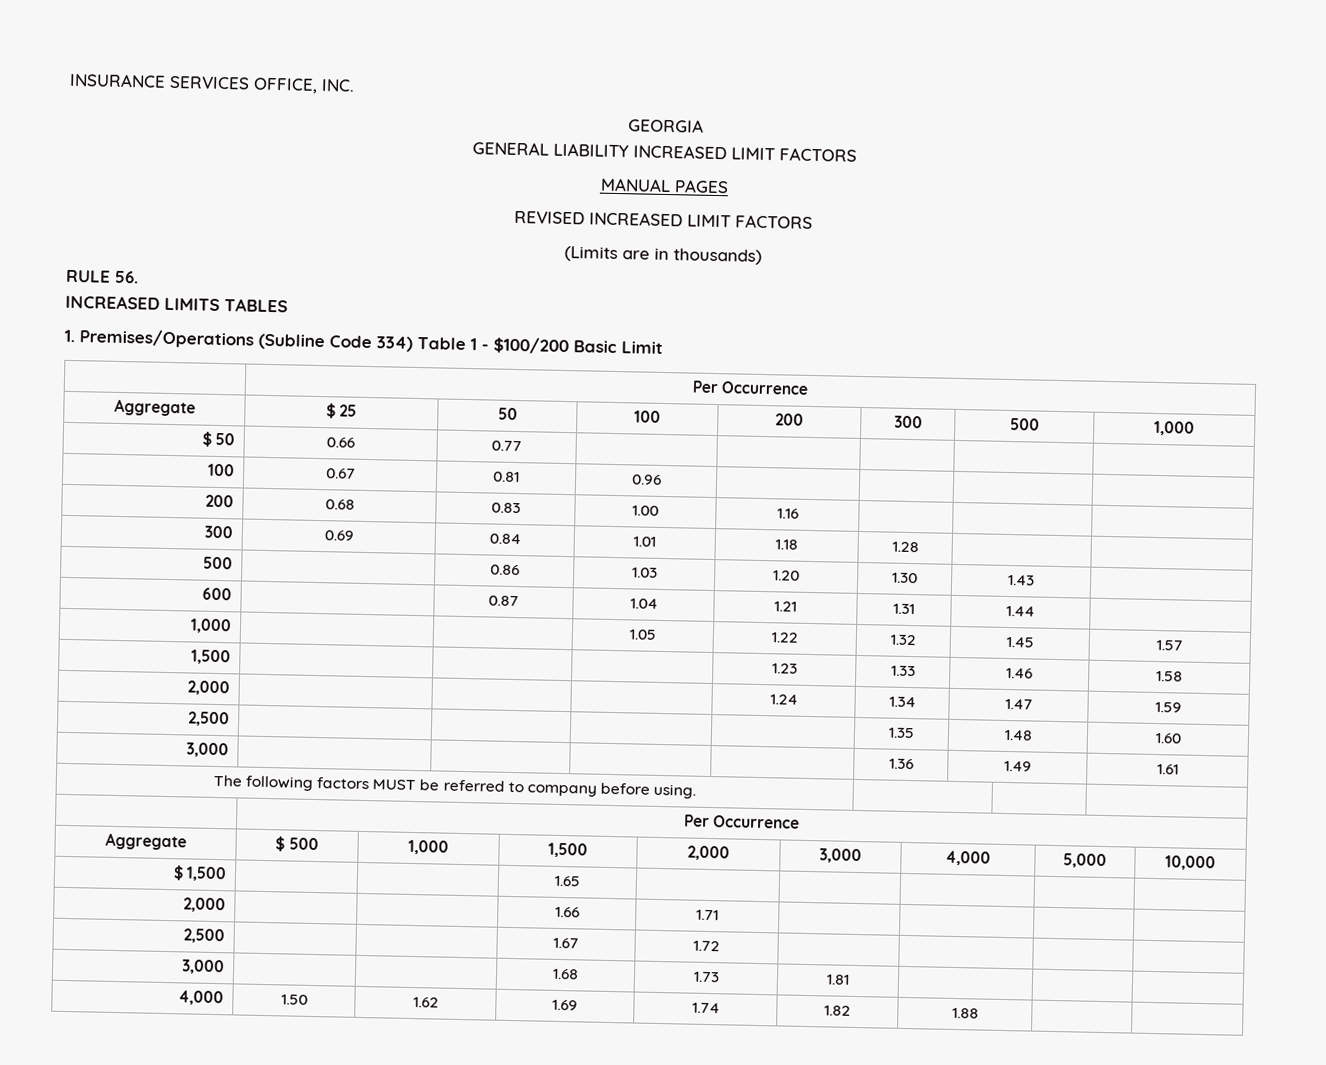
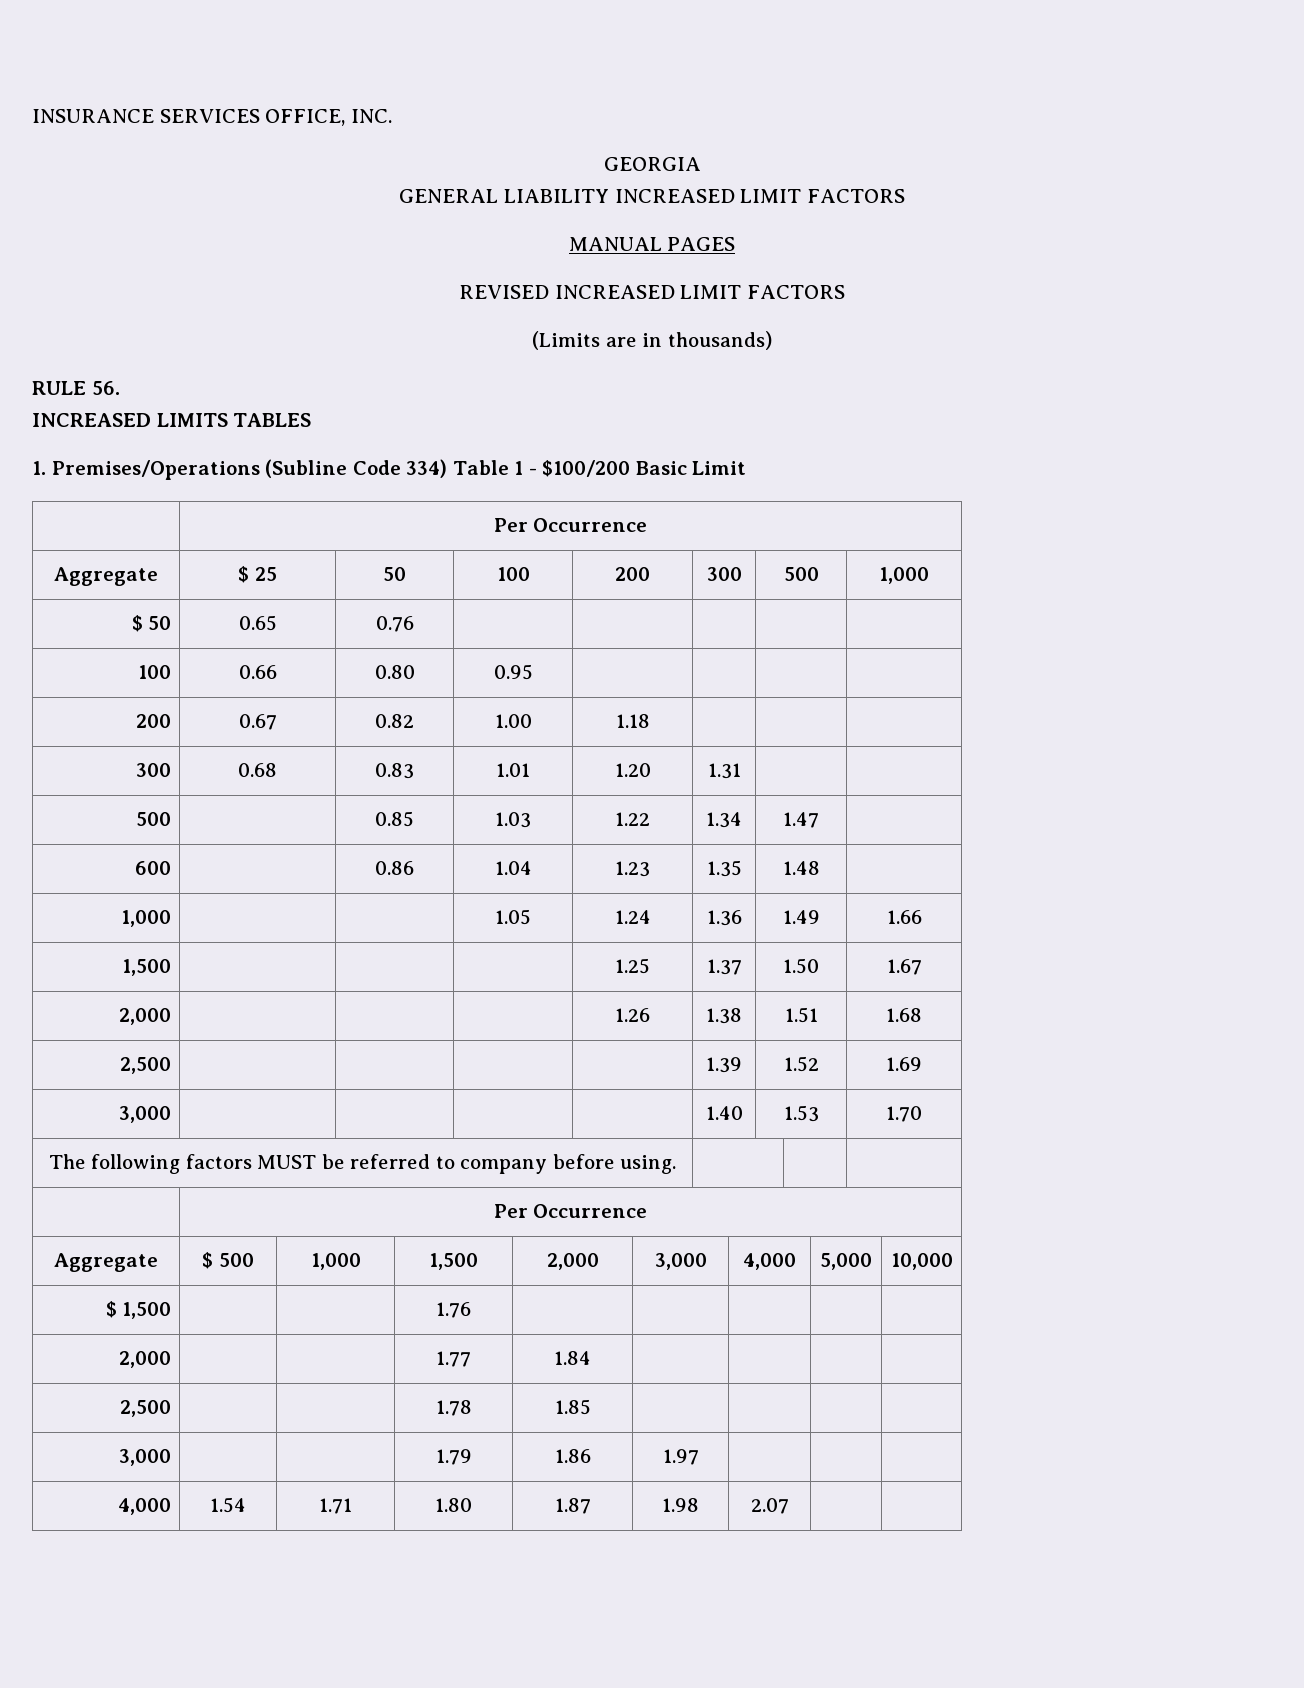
[326,437,355,448] [491,440,522,452] [207,463,235,477] [325,468,356,479] [492,471,520,483] [630,474,662,485] [204,494,234,508] [324,499,355,510] [490,502,521,514] 0.66 | 0.77 | | | | | // 100 | 0.67 | 0.81 | 0.96 | | | | // 200 | 0.68 | 0.83 -> [238,615,277,631] [375,616,414,632] [138,665,172,679] [238,665,277,679] [374,665,415,679] [493,664,533,680] [136,714,172,728] [238,714,277,730] [375,714,414,728] 0.65 | 0.76 | | | | | // 100 | 0.66 | 0.80 | 0.95 | | | | // 200 | 0.67 | 0.82
[776,508,799,519] [203,525,234,539] [323,530,354,541] [488,533,521,545] 1.16 | | | // 300 | 0.69 | 0.84 -> [615,714,650,728] [136,763,172,777] [238,763,277,777] [375,763,414,779] 1.18 | | | // 300 | 0.68 | 0.83
[775,539,798,550] [891,541,919,553] 1.18 | 1.28 -> [614,763,651,777] [707,763,741,779] 1.20 | 1.31
[489,564,520,576] 0.86 -> [375,811,414,827] 0.85
[773,570,800,581] [892,572,918,584] [1008,574,1035,586] 1.20 | 1.30 | 1.43 -> [615,812,650,826] [706,812,742,828] [783,812,819,828] 1.22 | 1.34 | 1.47
[488,595,519,607] 0.87 -> [375,861,414,875] 0.86
[774,601,797,612] [893,603,915,615] [1006,605,1035,617] 1.21 | 1.31 | 1.44 -> [615,861,650,877] [706,860,742,877] [782,861,820,875] 1.23 | 1.35 | 1.48
[771,632,798,643] [890,634,916,646] [1005,636,1034,648] [1156,640,1183,651] [190,649,231,665] [771,663,798,674] [890,665,916,677] [1006,667,1033,679] [1156,671,1183,682] [186,680,230,696] [769,694,798,705] [888,696,916,708] [1004,698,1033,710] [1155,702,1182,713] [186,711,230,727] [888,727,915,739] [1003,729,1033,741] [1154,733,1182,744] [185,742,229,758] [888,758,914,770] [1003,760,1032,772] [1156,764,1179,775] 1.22 | 1.32 | 1.45 | 1.57 // 1,500 | | | | 1.23 | 1.33 | 1.46 | 1.58 // 2,000 | | | | 1.24 | 1.34 | 1.47 | 1.59 // 2,500 | | | | | 1.35 | 1.48 | 1.60 // 3,000 | | | | | 1.36 | 1.49 | 1.61 -> [614,910,651,924] [706,910,742,926] [782,910,820,924] [886,910,922,924] [122,959,172,976] [615,958,650,974] [706,959,742,975] [783,958,819,974] [886,959,922,975] [119,1008,172,1025] [615,1008,650,1022] [706,1008,742,1024] [784,1007,818,1023] [886,1008,922,1022] [120,1057,172,1074] [706,1057,742,1073] [783,1056,819,1072] [886,1057,922,1071] [119,1106,172,1123] [705,1106,743,1120] [783,1105,819,1122] [886,1106,922,1122] 1.24 | 1.36 | 1.49 | 1.66 // 1,500 | | | | 1.25 | 1.37 | 1.50 | 1.67 // 2,000 | | | | 1.26 | 1.38 | 1.51 | 1.68 // 2,500 | | | | | 1.39 | 1.52 | 1.69 // 3,000 | | | | | 1.40 | 1.53 | 1.70
[554,875,581,887] [182,897,226,913] [554,906,580,918] [696,909,719,921] [182,928,225,944] [553,937,579,949] [693,940,720,952] [180,959,225,975] [552,968,579,980] [692,971,720,983] [826,974,850,985] [177,990,224,1006] [280,994,308,1005] [412,997,439,1008] [552,999,578,1011] [691,1002,720,1014] [824,1005,851,1016] [951,1007,979,1019] 1.65 | | | | | // 2,000 | | | 1.66 | 1.71 | | | | // 2,500 | | | 1.67 | 1.72 | | | | // 3,000 | | | 1.68 | 1.73 | 1.81 | | | // 4,000 | 1.50 | 1.62 | 1.69 | 1.74 | 1.82 | 1.88 -> [436,1302,471,1318] [119,1351,172,1368] [436,1351,471,1367] [554,1351,591,1365] [120,1400,172,1417] [435,1400,472,1416] [554,1399,591,1415] [119,1449,172,1466] [435,1449,472,1465] [554,1449,591,1463] [662,1449,699,1465] [118,1498,172,1515] [210,1497,246,1513] [319,1498,352,1514] [435,1498,472,1512] [554,1498,591,1514] [662,1498,699,1512] [750,1498,789,1514] 1.76 | | | | | // 2,000 | | | 1.77 | 1.84 | | | | // 2,500 | | | 1.78 | 1.85 | | | | // 3,000 | | | 1.79 | 1.86 | 1.97 | | | // 4,000 | 1.54 | 1.71 | 1.80 | 1.87 | 1.98 | 2.07

